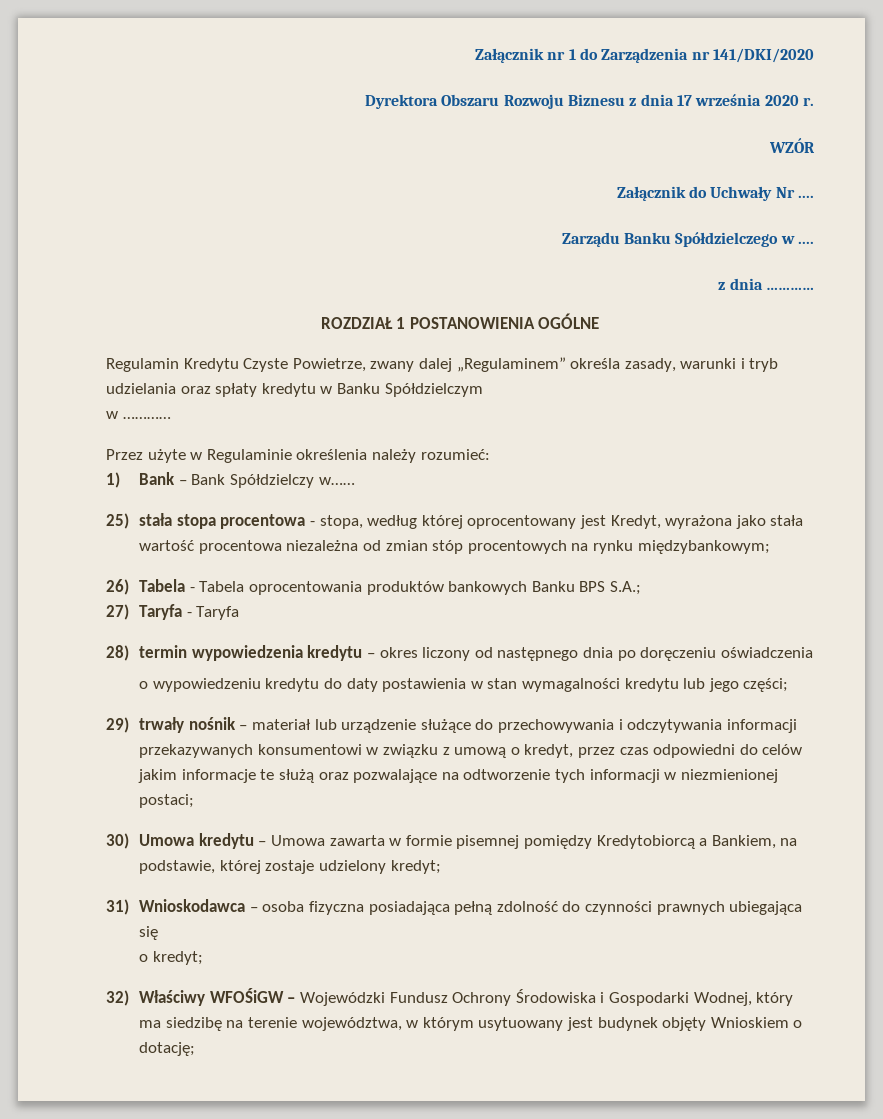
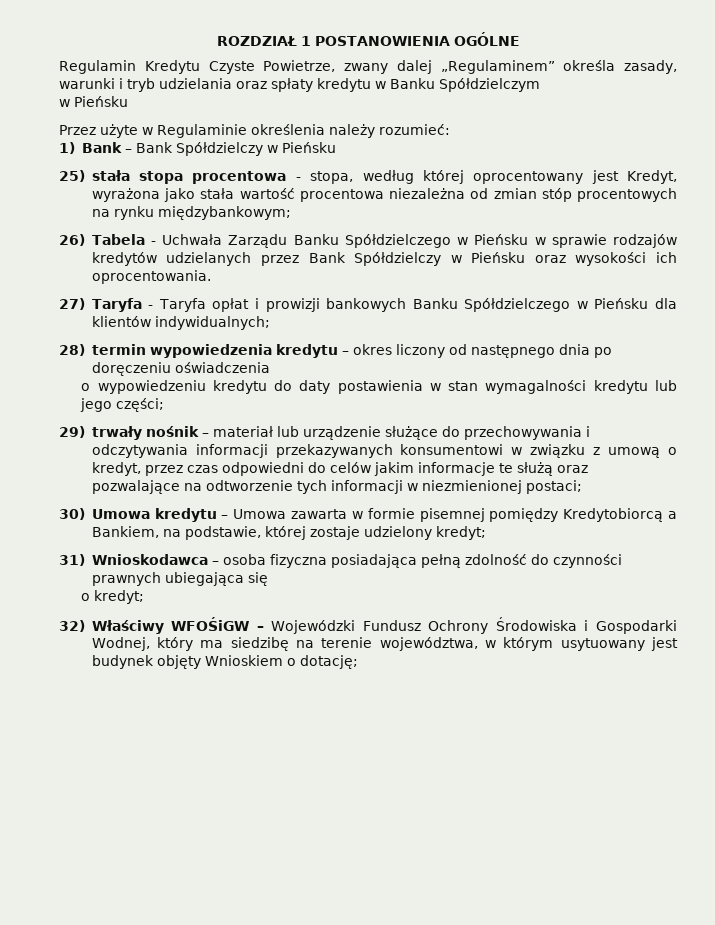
[475,48,815,63] [365,94,815,109] [769,138,815,153] [616,186,815,201] [561,232,815,247] [718,278,815,290] Załącznik nr 1 do Zarządzenia nr 141/DKI/2020 // Dyrektora Obszaru Rozwoju Biznesu z dnia 17 września 2020 r. // WZÓR // Załącznik do Uchwały Nr .... // Zarządu Banku Spółdzielczego w .... // z dnia ………… // -> (216, 41) none
[122,417,171,419] ………… -> [74,96,128,107] Pieńsku
[318,477,355,485] w…… -> [266,142,336,153] w Pieńsku
[199,581,641,595] [106,604,240,620] Tabela oprocentowania produktów bankowych Banku BPS S.A.; // 27) Taryfa - Taryfa -> [162,234,677,248] [91,252,677,266] [91,270,211,284] [59,298,678,312] [91,316,270,330] Uchwała Zarządu Banku Spółdzielczego w Pieńsku w sprawie rodzajów kredytów udzielanych przez Bank Spółdzielczy w Pieńsku oraz wysokości ich oprocentowania. // 27) Taryfa - Taryfa opłat i prowizji bankowych Banku Spółdzielczego w Pieńsku dla klientów indywidualnych;

